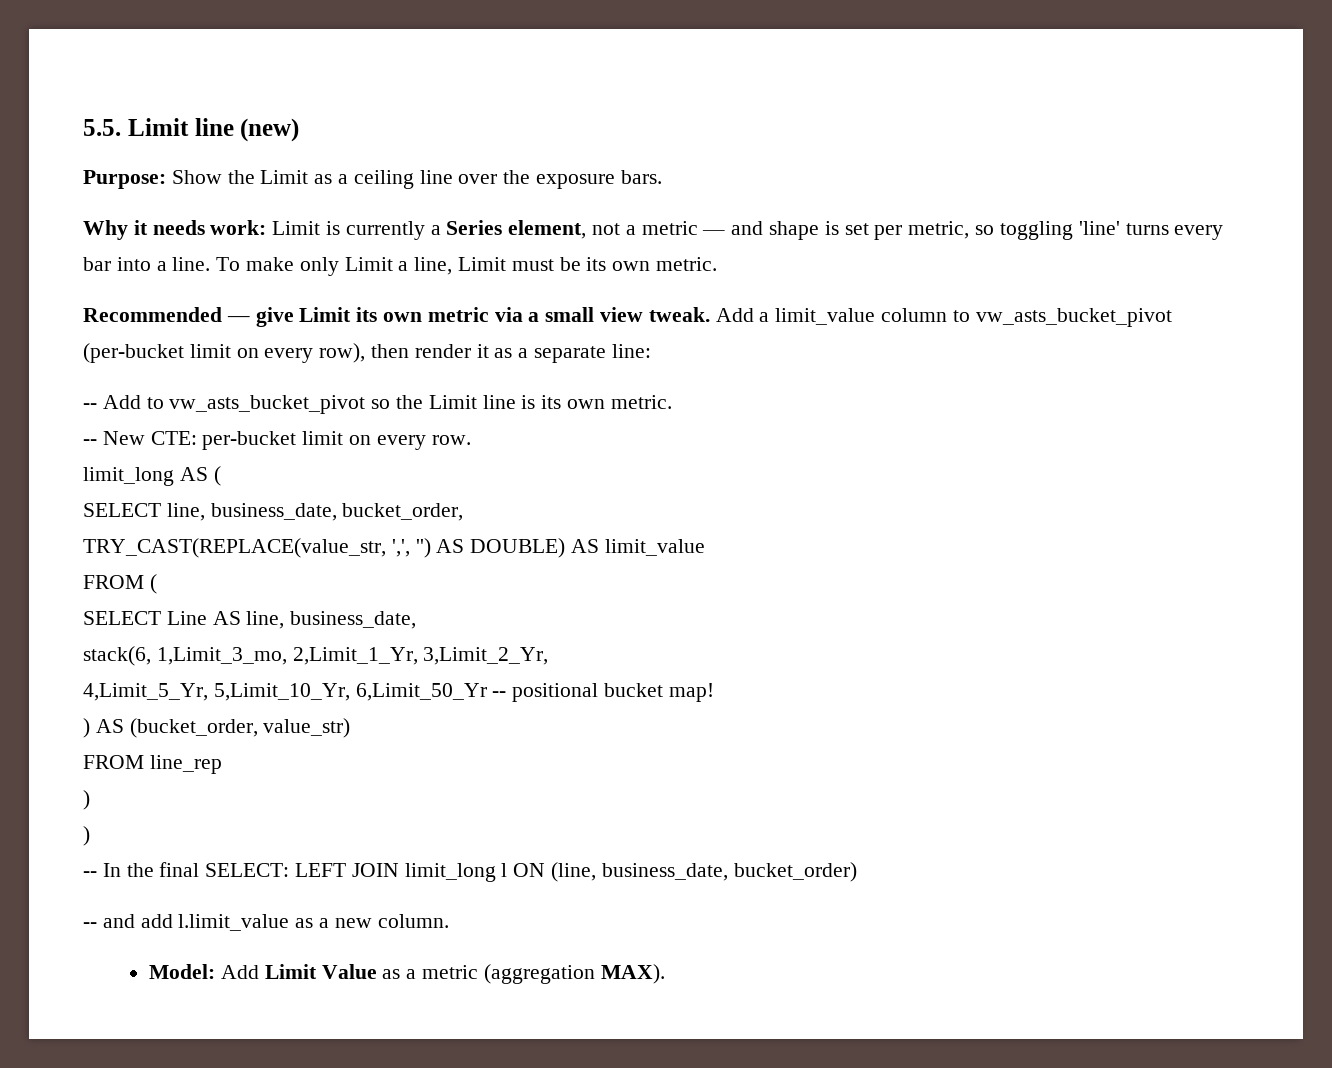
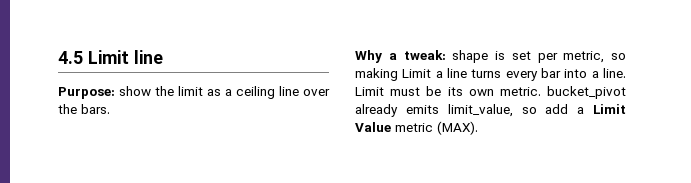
[83,118,300,142] 5.5. Limit line (new) -> [58,50,163,64] 4.5 Limit line
[171,170,309,184] Show the Limit -> [119,86,203,96] show the limit
[536,174,616,189] exposure -> (77, 109) none
[133,220,764,240] it needs work: Limit is currently a Series element, not a metric — and -> [388,50,446,60] a tweak:
[999,221,1120,240] toggling 'line' -> [355,68,467,81] making Limit a line
[216,257,453,276] To make only Limit a line, -> (626, 73) none
[83,307,1172,327] [83,343,651,363] [83,395,672,414] [83,431,471,450] [83,466,221,486] [83,503,464,521] [83,538,705,558] [83,574,157,594] [83,611,417,629] [83,646,549,666] [83,683,714,702] [83,718,351,738] [83,755,222,774] [83,790,90,810] [83,826,90,846] [83,862,857,882] [83,914,449,931] [149,964,665,984] // Recommended — give Limit its own metric via a small view tweak. Add a limit_value column to vw_asts_bucket_pivot (per-bucket limit on every row), then render it as a separate line: // -- Add to vw_asts_bucket_pivot so the Limit line is its own metric. // -- New CTE: per-bucket limit on every row. // limit_long AS ( // SELECT line, business_date, bucket_order, // TRY_CAST(REPLACE(value_str, ',', '') AS DOUBLE) AS limit_value // FROM ( // SELECT Line AS line, business_date, // stack(6, 1,Limit_3_mo, 2,Limit_1_Yr, 3,Limit_2_Yr, // 4,Limit_5_Yr, 5,Limit_10_Yr, 6,Limit_50_Yr -- positional bucket map! // ) AS (bucket_order, value_str) // FROM line_rep // ) // ) // -- In the final SELECT: LEFT JOIN limit_long l ON (line, business_date, bucket_order) // -- and add l.limit_value as a new column. // Model: Add Limit Value as a metric (aggregation MAX). -> [547,86,626,99] [355,104,626,117] [355,121,478,135] bucket_pivot already emits limit_value, so add a Limit Value metric (MAX).

